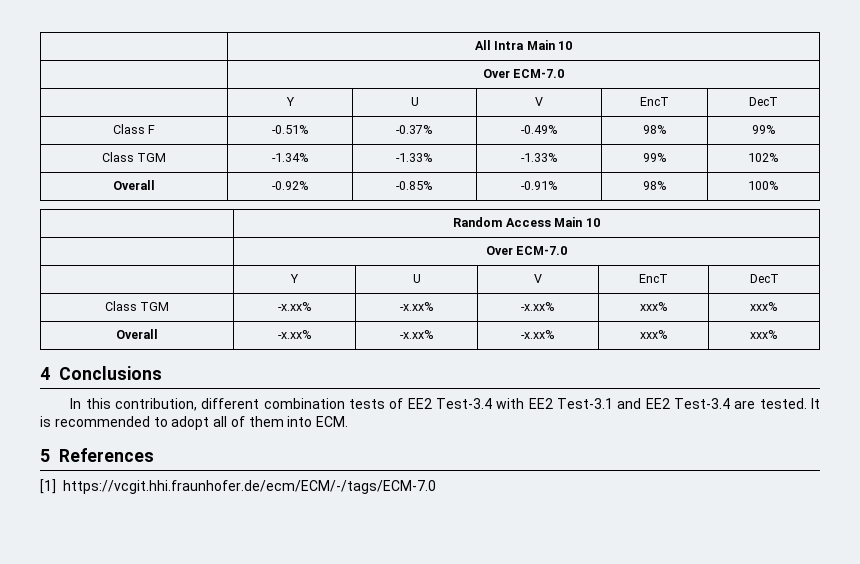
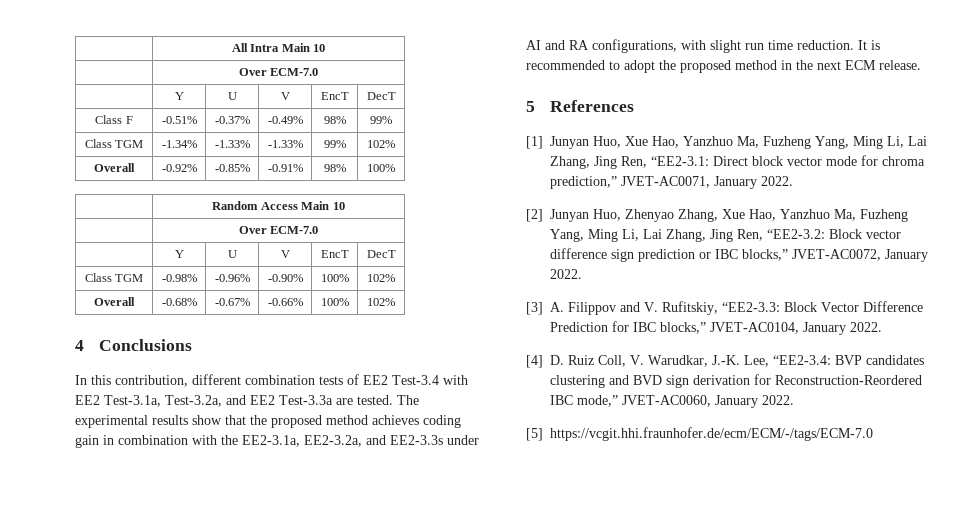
[277,302,312,311] [399,302,434,311] [521,302,555,311] [639,302,668,311] [750,302,778,311] [116,329,158,339] [277,330,312,339] [399,330,434,339] [521,330,555,339] [639,330,668,339] [750,330,778,339] -x.xx% | -x.xx% | -x.xx% | xxx% | xxx% // Overall | -x.xx% | -x.xx% | -x.xx% | xxx% | xxx% -> [161,274,197,282] [214,274,250,282] [267,274,303,282] [320,274,349,282] [367,274,395,282] [94,297,135,306] [161,298,197,306] [214,298,250,306] [267,298,303,306] [320,298,349,306] [367,298,395,306] -0.98% | -0.96% | -0.90% | 100% | 102% // Overall | -0.68% | -0.67% | -0.66% | 100% | 102%
[556,398,613,409] Test-3.1 -> [104,395,222,407] Test-3.1a, Test-3.2a,
[673,398,730,409] Test-3.4 -> [279,395,333,405] Test-3.3a
(807, 403) none -> [397,395,419,405] [75,415,461,428] [75,435,479,448] [526,39,854,53] The experimental results show that the proposed method achieves coding gain in combination with the EE2-3.1a, EE2-3.2a, and EE2-3.3s under AI and RA configurations, with slight run time reduction.
[213,416,349,427] [40,448,155,462] [40,479,56,494] all of them into ECM. // 5 References // [1] -> [659,60,921,73] [526,100,634,112] [526,136,927,149] [550,155,925,169] [550,176,793,189] [526,209,908,222] [550,229,901,242] [550,248,928,262] [550,269,582,279] [526,301,923,315] [550,321,882,335] [526,355,924,368] [550,374,922,388] [550,395,794,408] [526,428,543,441] the proposed method in the next ECM release. // 5 References // [1] Junyan Huo, Xue Hao, Yanzhuo Ma, Fuzheng Yang, Ming Li, Lai Zhang, Jing Ren, “EE2-3.1: Direct block vector mode for chroma prediction,” JVET-AC0071, January 2022. // [2] Junyan Huo, Zhenyao Zhang, Xue Hao, Yanzhuo Ma, Fuzheng Yang, Ming Li, Lai Zhang, Jing Ren, “EE2-3.2: Block vector difference sign prediction or IBC blocks,” JVET-AC0072, January 2022. // [3] A. Filippov and V. Rufitskiy, “EE2-3.3: Block Vector Difference Prediction for IBC blocks,” JVET-AC0104, January 2022. // [4] D. Ruiz Coll, V. Warudkar, J.-K. Lee, “EE2-3.4: BVP candidates clustering and BVD sign derivation for Reconstruction-Reordered IBC mode,” JVET-AC0060, January 2022. // [5]

